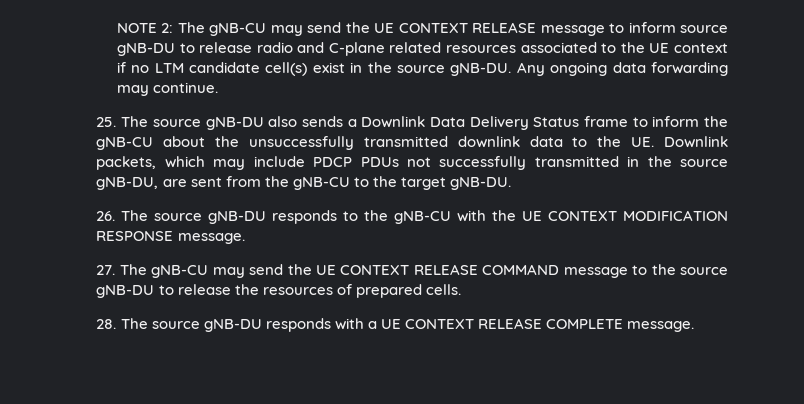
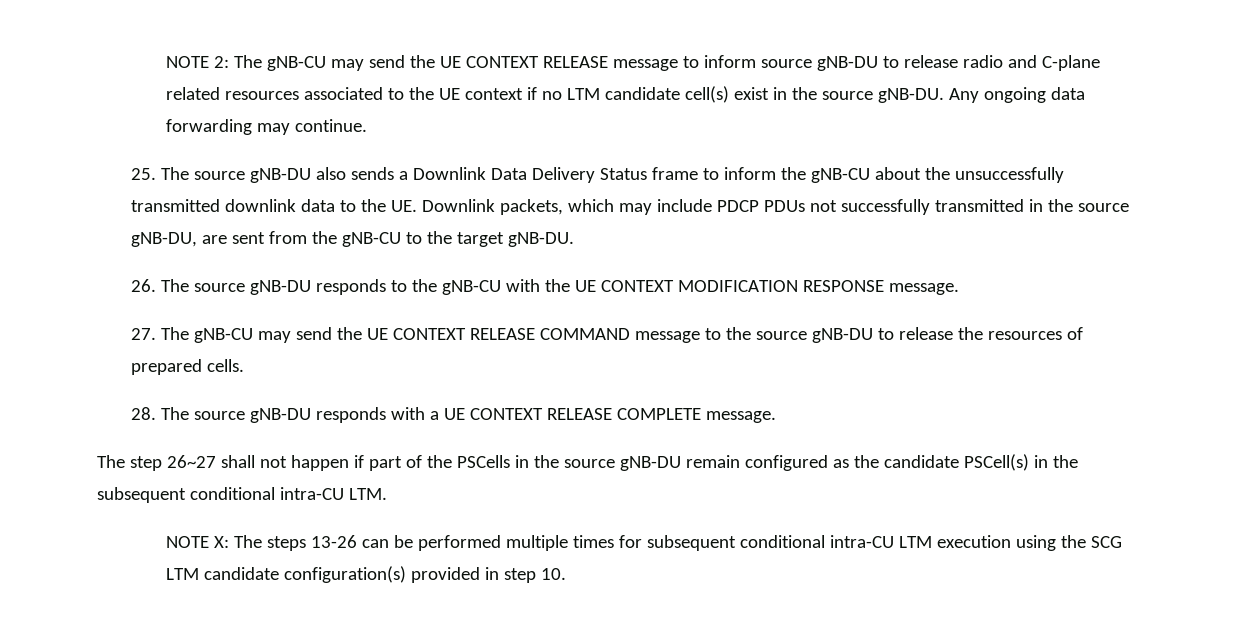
(695, 326) none -> [97,454,1078,471] [97,487,387,503] [165,535,1122,551] [165,566,566,583] // The step 26~27 shall not happen if part of the PSCells in the source gNB-DU remain configured as the candidate PSCell(s) in the subsequent conditional intra-CU LTM. // NOTE X: The steps 13-26 can be performed multiple times for subsequent conditional intra-CU LTM execution using the SCG LTM candidate configuration(s) provided in step 10.

